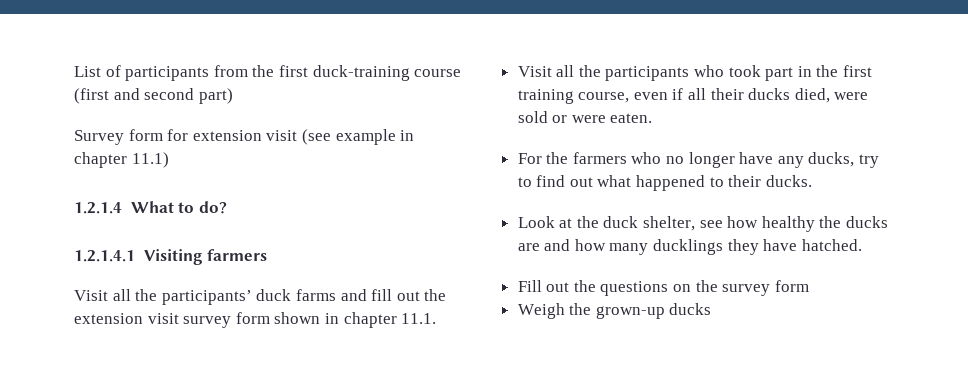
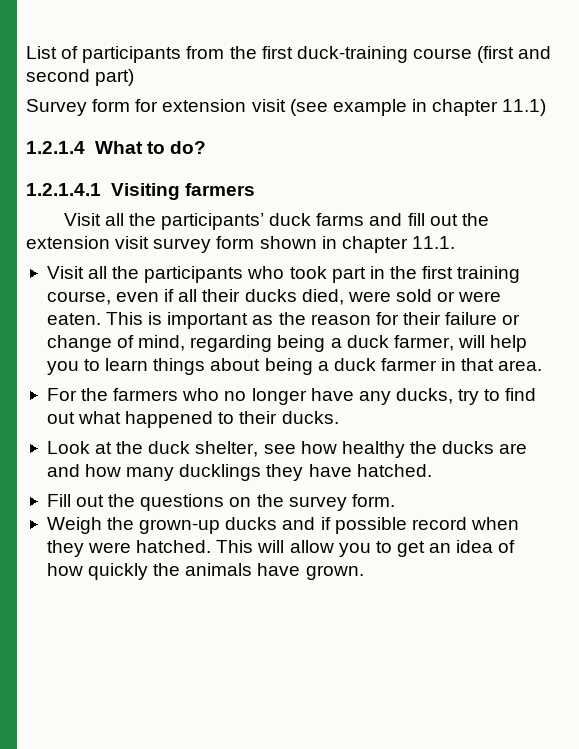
(653, 118) none -> [106,312,521,329] [46,335,528,352] [46,358,543,375] This is important as the reason for their failure or change of mind, regarding being a duck farmer, will help you to learn things about being a duck farmer in that area.
[774,280,809,292] form -> [351,494,395,507] form.
(712, 309) none -> [282,517,519,534] [46,540,516,557] [46,563,364,580] and if possible record when they were hatched. This will allow you to get an idea of how quickly the animals have grown.

